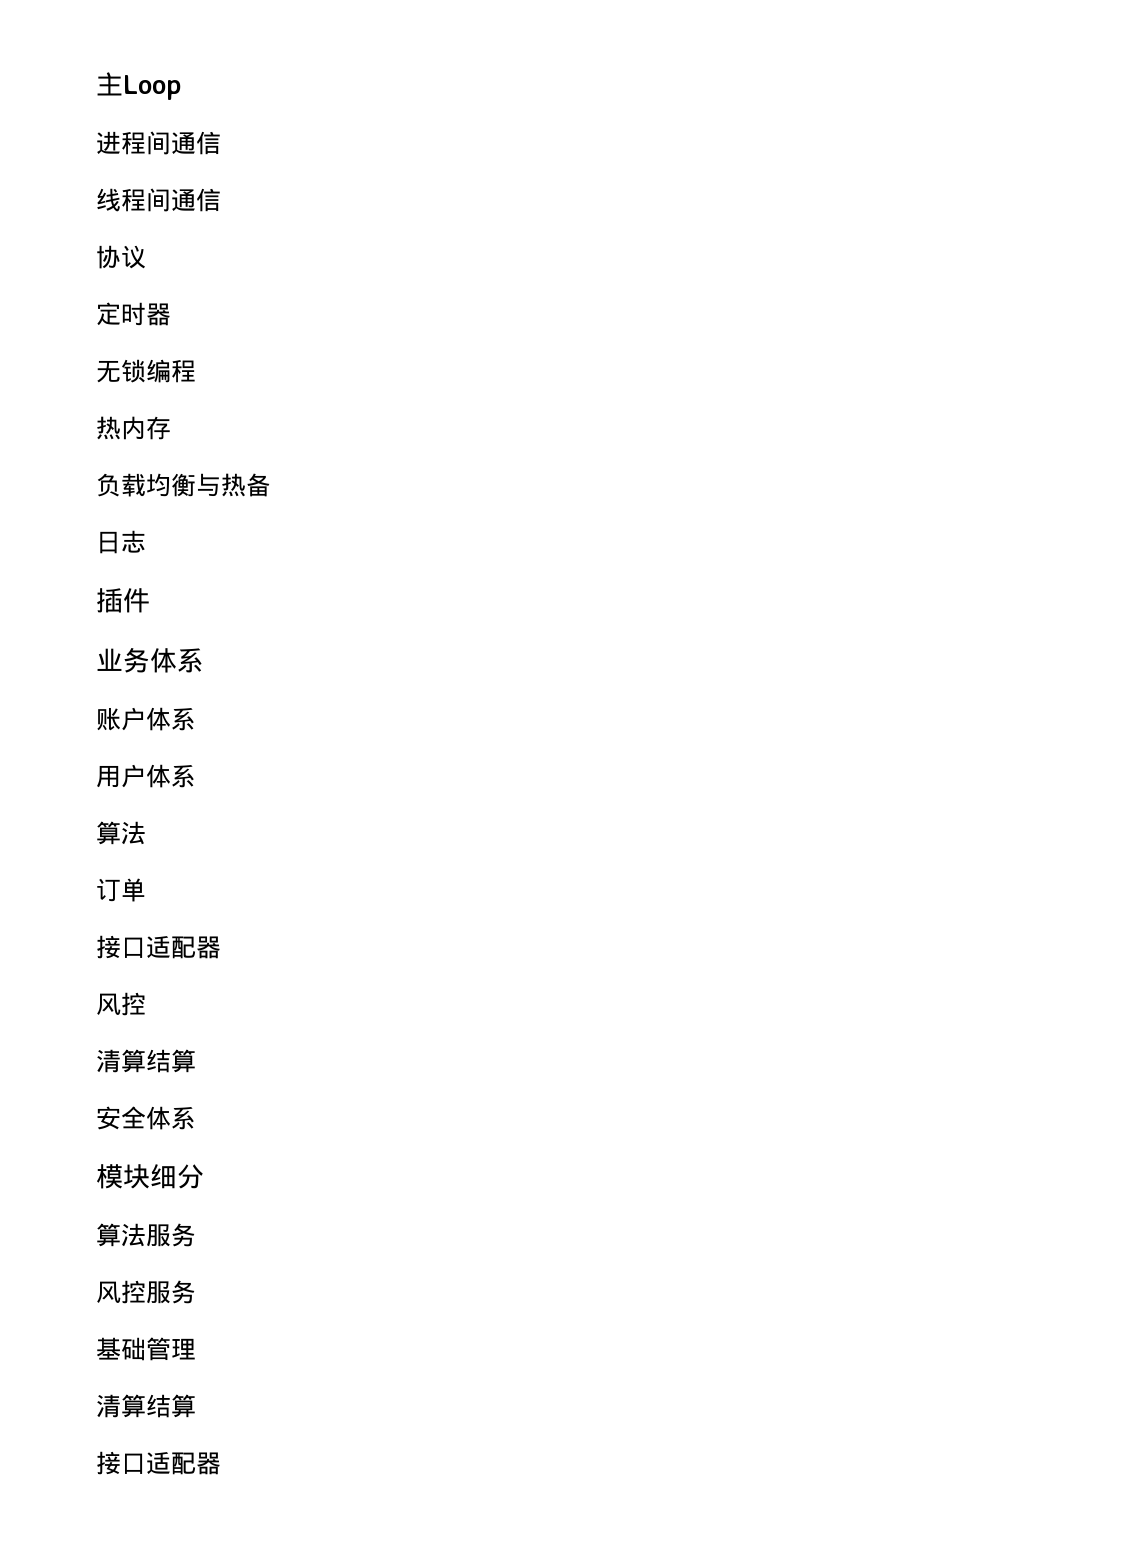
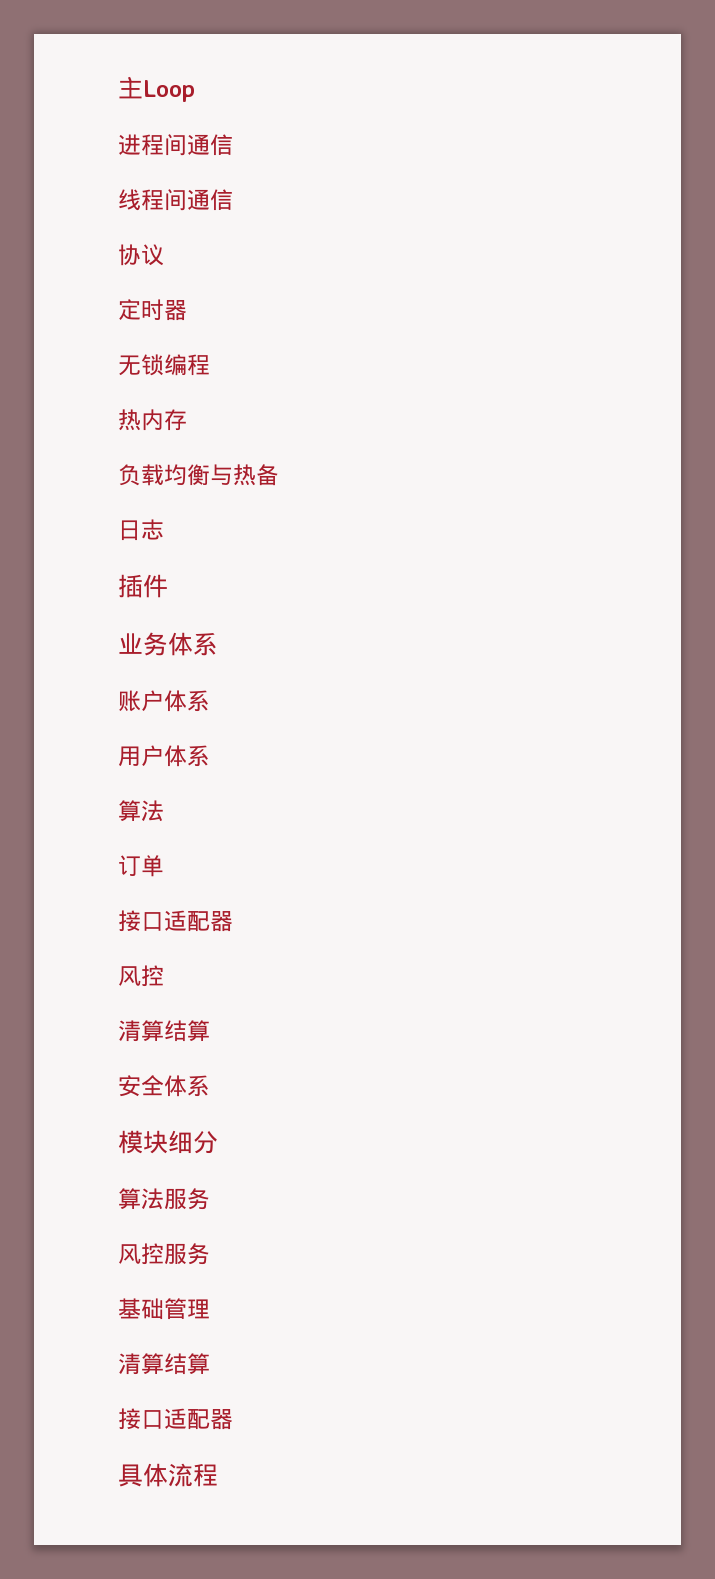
(221, 1463) none -> [118,1463,218,1487] // 具体流程

